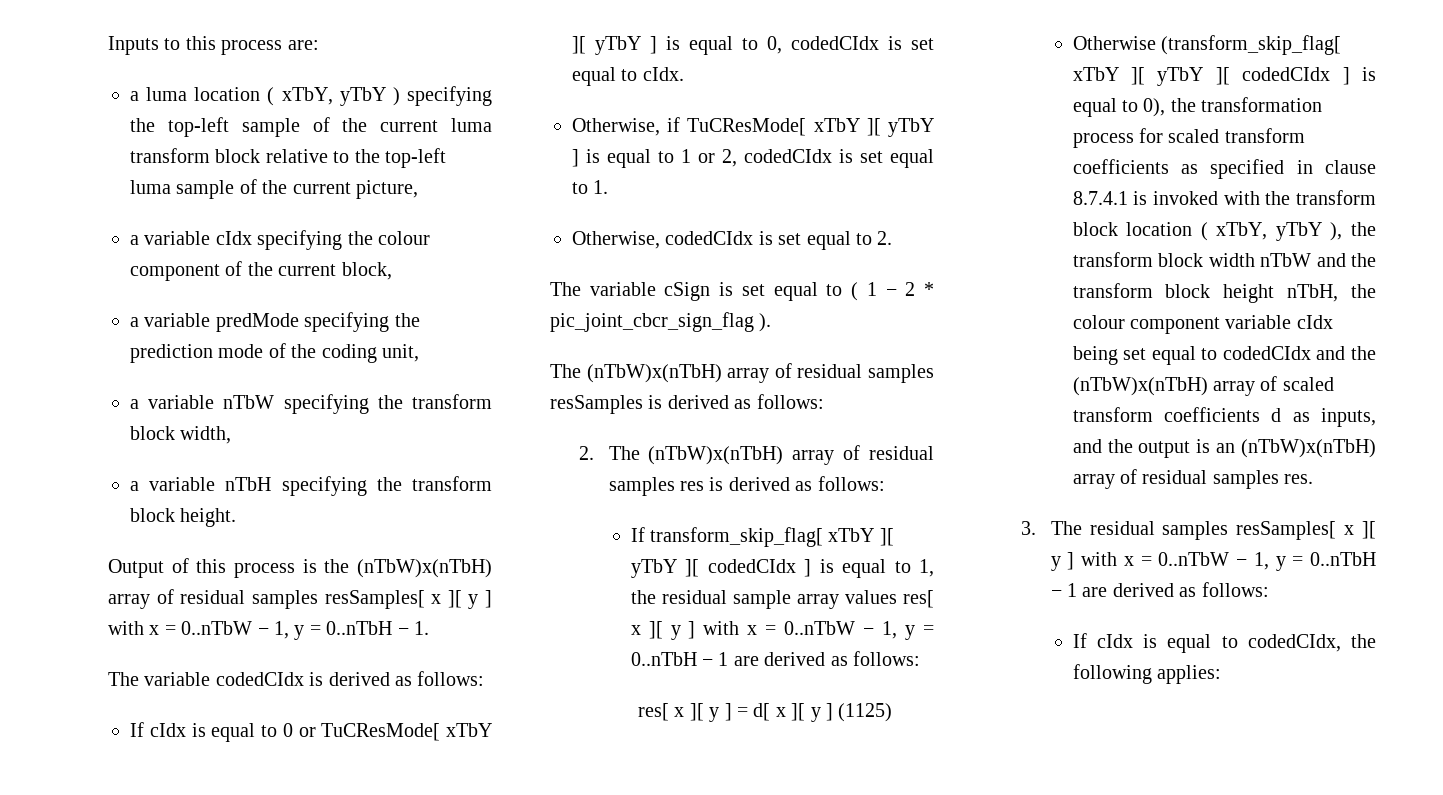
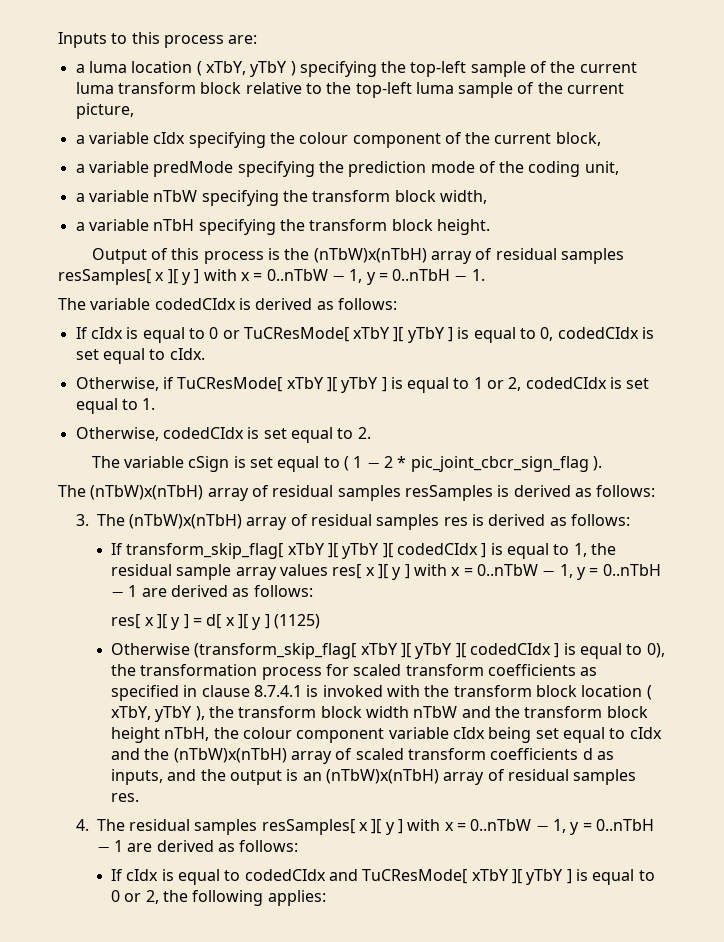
[579,446,595,460] 2. -> [75,514,89,526] 3.
[1222,346,1311,360] codedCIdx -> [629,727,662,739] cIdx
[1021,521,1037,535] 3. -> [75,819,89,831] 4.
[1247,634,1341,652] codedCIdx, -> [244,869,655,885] [111,890,159,904] codedCIdx and TuCResMode[ xTbY ][ yTbY ] is equal to 0 or 2,

